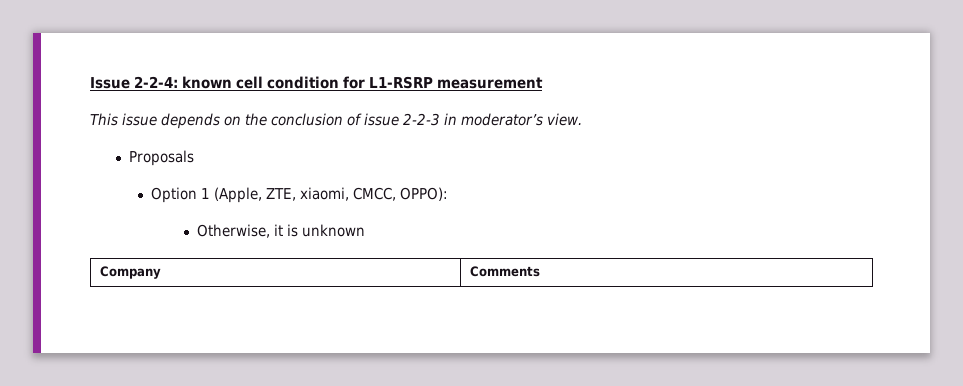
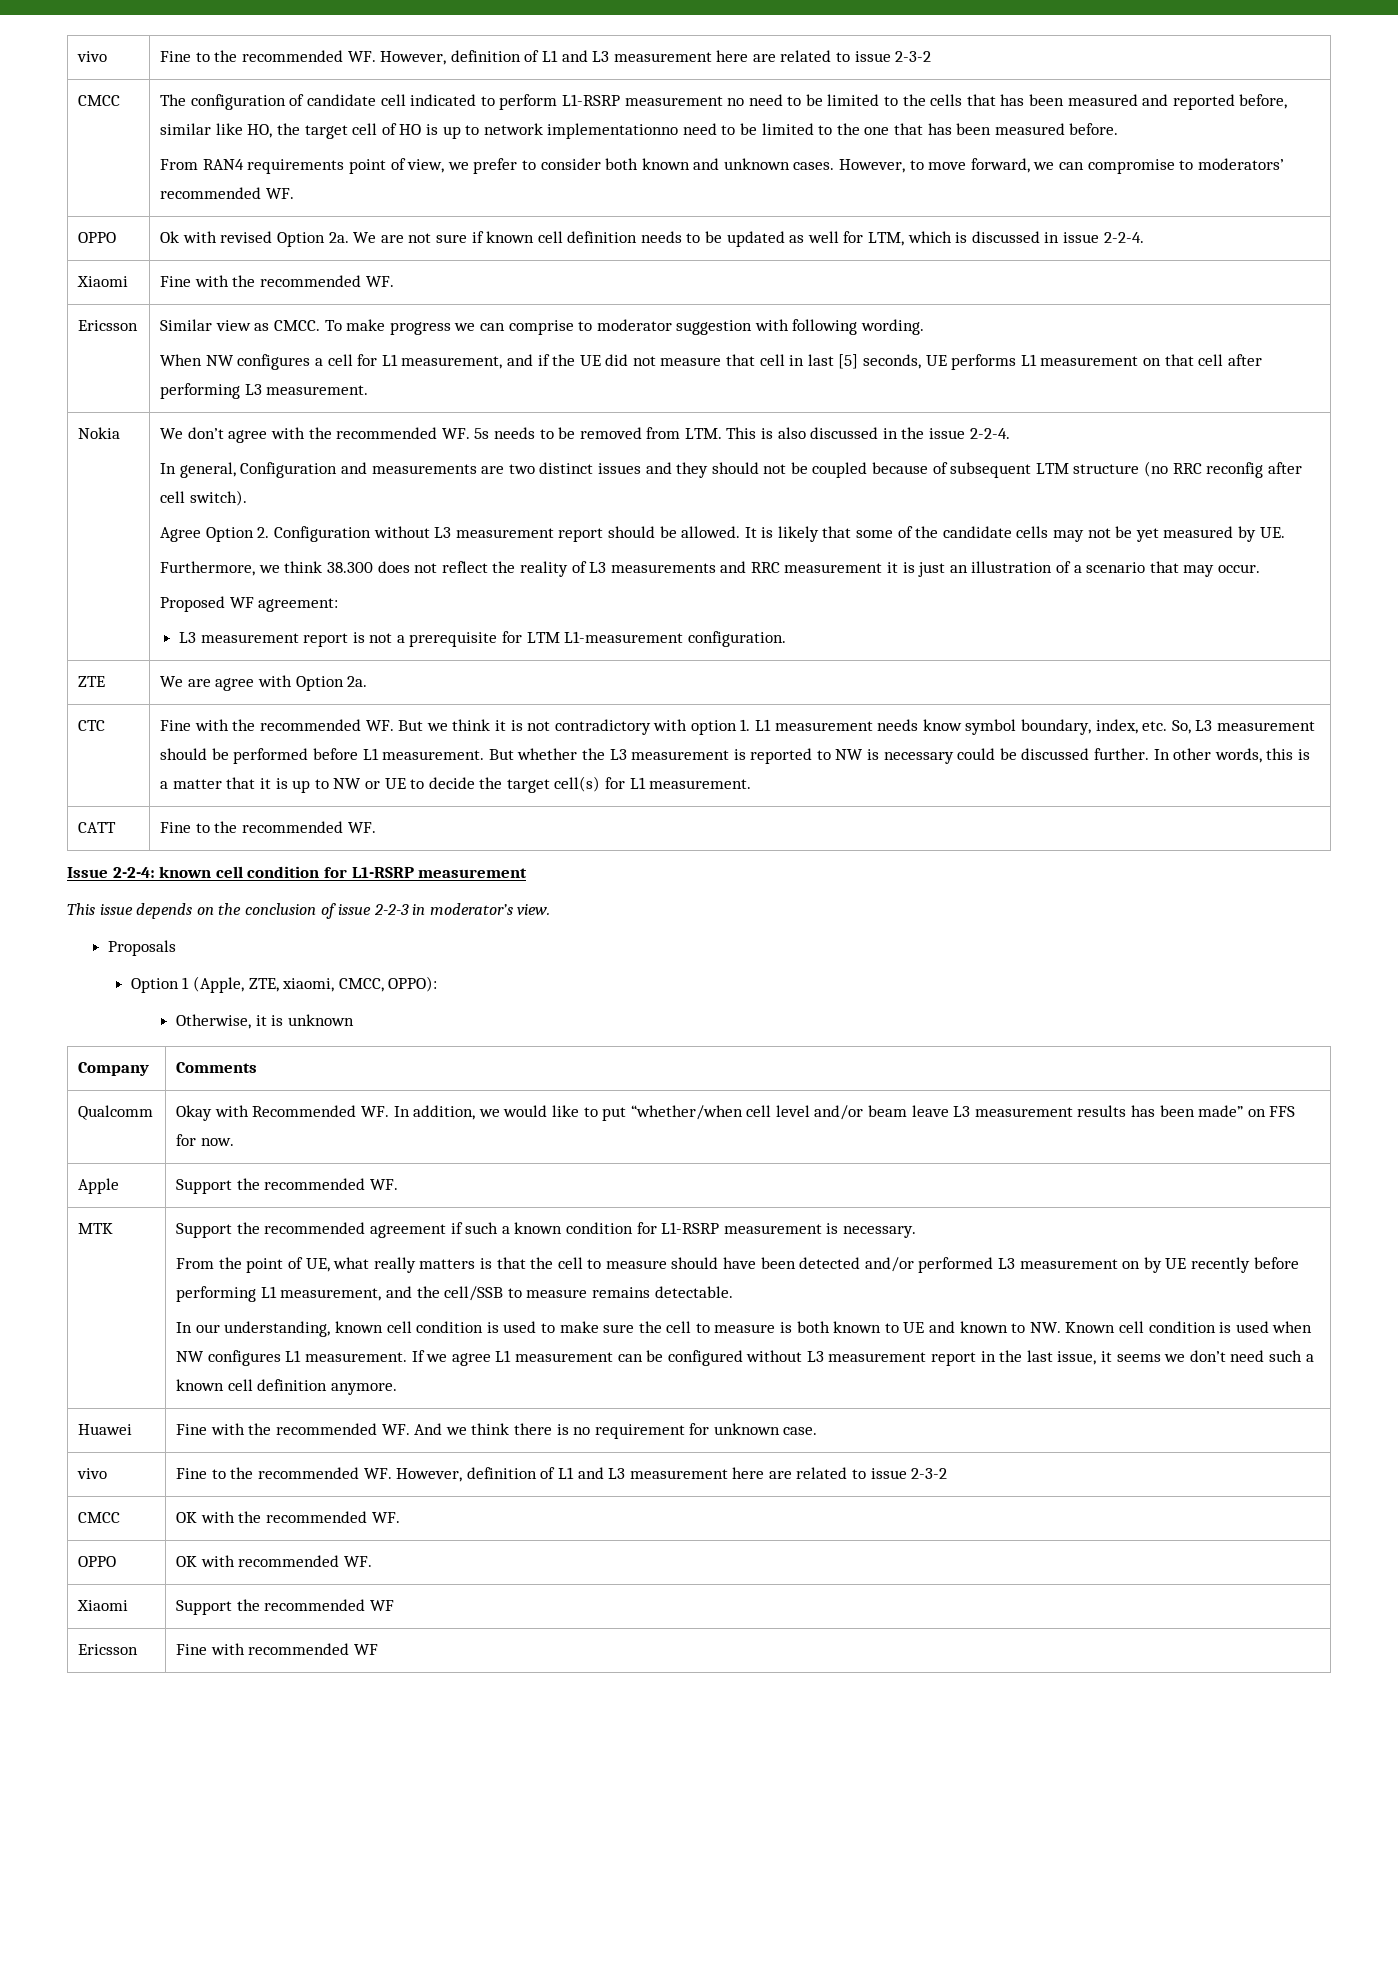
(90, 83) none -> [77,51,108,62] [160,50,932,65] [78,95,121,106] [160,94,1288,110] [160,123,1119,139] [160,158,1284,174] [160,187,294,199] [78,232,117,243] [160,231,1144,247] [77,276,129,287] [160,275,394,287] [78,320,139,331] [160,319,925,335] [160,354,1262,370] [160,383,369,399] [78,427,121,439] [160,427,1010,443] [160,461,1302,478] [160,490,247,506] [160,526,1285,542] [160,561,1260,577] [160,596,339,612] [178,631,786,647] [78,676,106,687] [160,675,368,691] [78,720,106,731] [160,719,1315,735] [160,748,1310,764] [160,776,752,793] [78,822,117,833] [160,821,376,833] vivo | Fine to the recommended WF. However, definition of L1 and L3 measurement here are related to issue 2-3-2 // CMCC | The configuration of candidate cell indicated to perform L1-RSRP measurement no need to be limited to the cells that has been measured and reported before, similar like HO, the target cell of HO is up to network implementationno need to be limited to the one that has been measured before. // From RAN4 requirements point of view, we prefer to consider both known and unknown cases. However, to move forward, we can compromise to moderators’ recommended WF. // OPPO | Ok with revised Option 2a. We are not sure if known cell definition needs to be updated as well for LTM, which is discussed in issue 2-2-4. // Xiaomi | Fine with the recommended WF. // Ericsson | Similar view as CMCC. To make progress we can comprise to moderator suggestion with following wording. // When NW configures a cell for L1 measurement, and if the UE did not measure that cell in last [5] seconds, UE performs L1 measurement on that cell after performing L3 measurement. // Nokia | We don’t agree with the recommended WF. 5s needs to be removed from LTM. This is also discussed in the issue 2-2-4. // In general, Configuration and measurements are two distinct issues and they should not be coupled because of subsequent LTM structure (no RRC reconfig after cell switch). // Agree Option 2. Configuration without L3 measurement report should be allowed. It is likely that some of the candidate cells may not be yet measured by UE. // Furthermore, we think 38.300 does not reflect the reality of L3 measurements and RRC measurement it is just an illustration of a scenario that may occur. // Proposed WF agreement: // L3 measurement report is not a prerequisite for LTM L1-measurement configuration. // ZTE | We are agree with Option 2a. // CTC | Fine with the recommended WF. But we think it is not contradictory with option 1. L1 measurement needs know symbol boundary, index, etc. So, L3 measurement should be performed before L1 measurement. But whether the L3 measurement is reported to NW is necessary could be discussed further. In other words, this is a matter that it is up to NW or UE to decide the target cell(s) for L1 measurement. // CATT | Fine to the recommended WF. //
(541, 271) none -> [78,1105,154,1120] [176,1105,1296,1121] [176,1134,234,1146] [78,1178,120,1194] [176,1178,398,1194] [78,1223,114,1234] [176,1222,916,1238] [176,1257,1299,1273] [176,1286,733,1302] [176,1321,1313,1337] [176,1350,1314,1366] [176,1379,397,1395] [78,1424,133,1435] [176,1423,818,1439] [77,1468,108,1479] [176,1467,948,1482] [78,1512,121,1523] [176,1511,400,1523] [78,1556,117,1567] [176,1555,372,1567] [77,1600,129,1611] [176,1599,394,1615] [78,1644,139,1655] [176,1643,378,1655] // Qualcomm | Okay with Recommended WF. In addition, we would like to put “whether/when cell level and/or beam leave L3 measurement results has been made” on FFS for now. // Apple | Support the recommended WF. // MTK | Support the recommended agreement if such a known condition for L1-RSRP measurement is necessary. // From the point of UE, what really matters is that the cell to measure should have been detected and/or performed L3 measurement on by UE recently before performing L1 measurement, and the cell/SSB to measure remains detectable. // In our understanding, known cell condition is used to make sure the cell to measure is both known to UE and known to NW. Known cell condition is used when NW configures L1 measurement. If we agree L1 measurement can be configured without L3 measurement report in the last issue, it seems we don’t need such a known cell definition anymore. // Huawei | Fine with the recommended WF. And we think there is no requirement for unknown case. // vivo | Fine to the recommended WF. However, definition of L1 and L3 measurement here are related to issue 2-3-2 // CMCC | OK with the recommended WF. // OPPO | OK with recommended WF. // Xiaomi | Support the recommended WF // Ericsson | Fine with recommended WF

